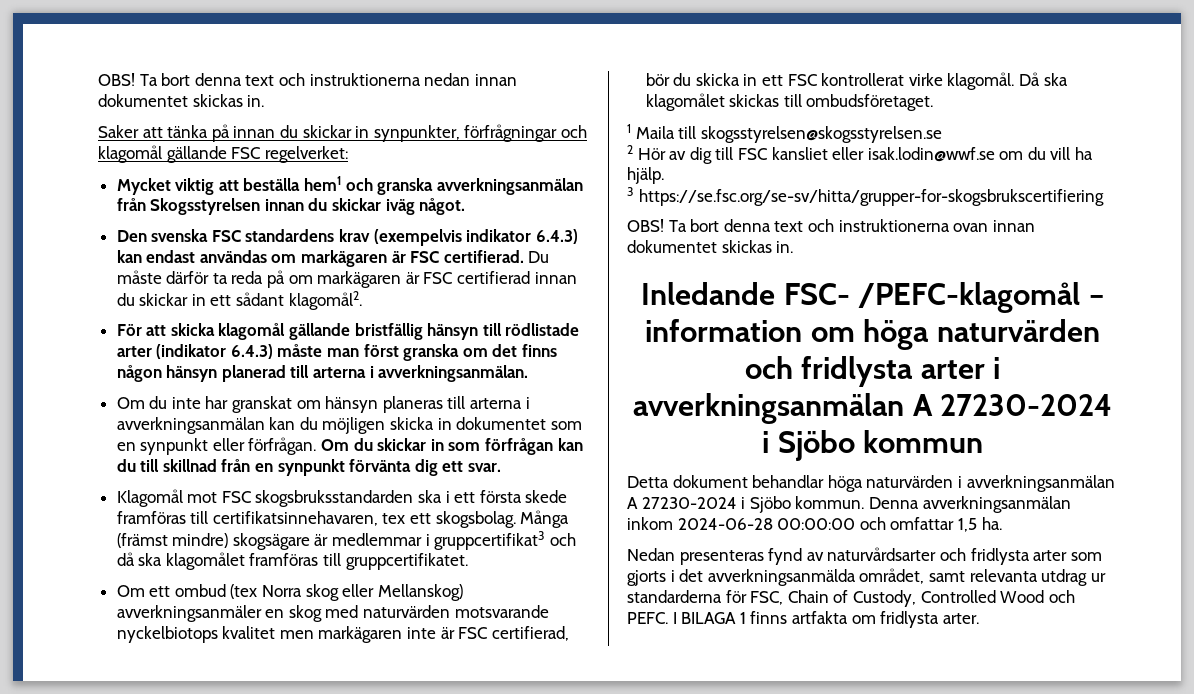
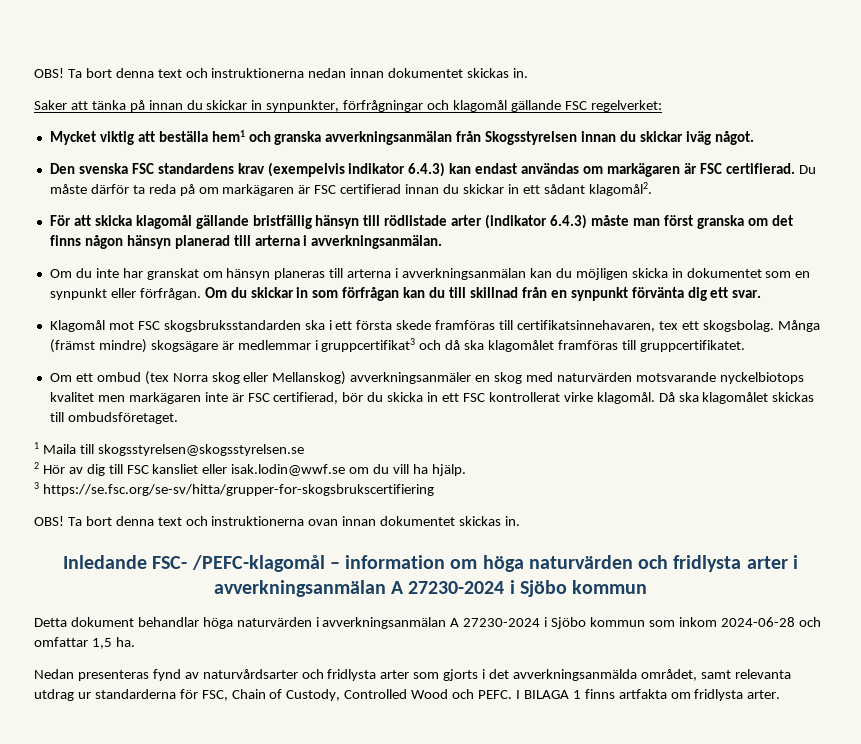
[795,496,1071,513] kommun. Denna avverkningsanmälan -> [590,617,675,627] kommun som
[777,518,856,530] 00:00:00 -> (795, 622) none

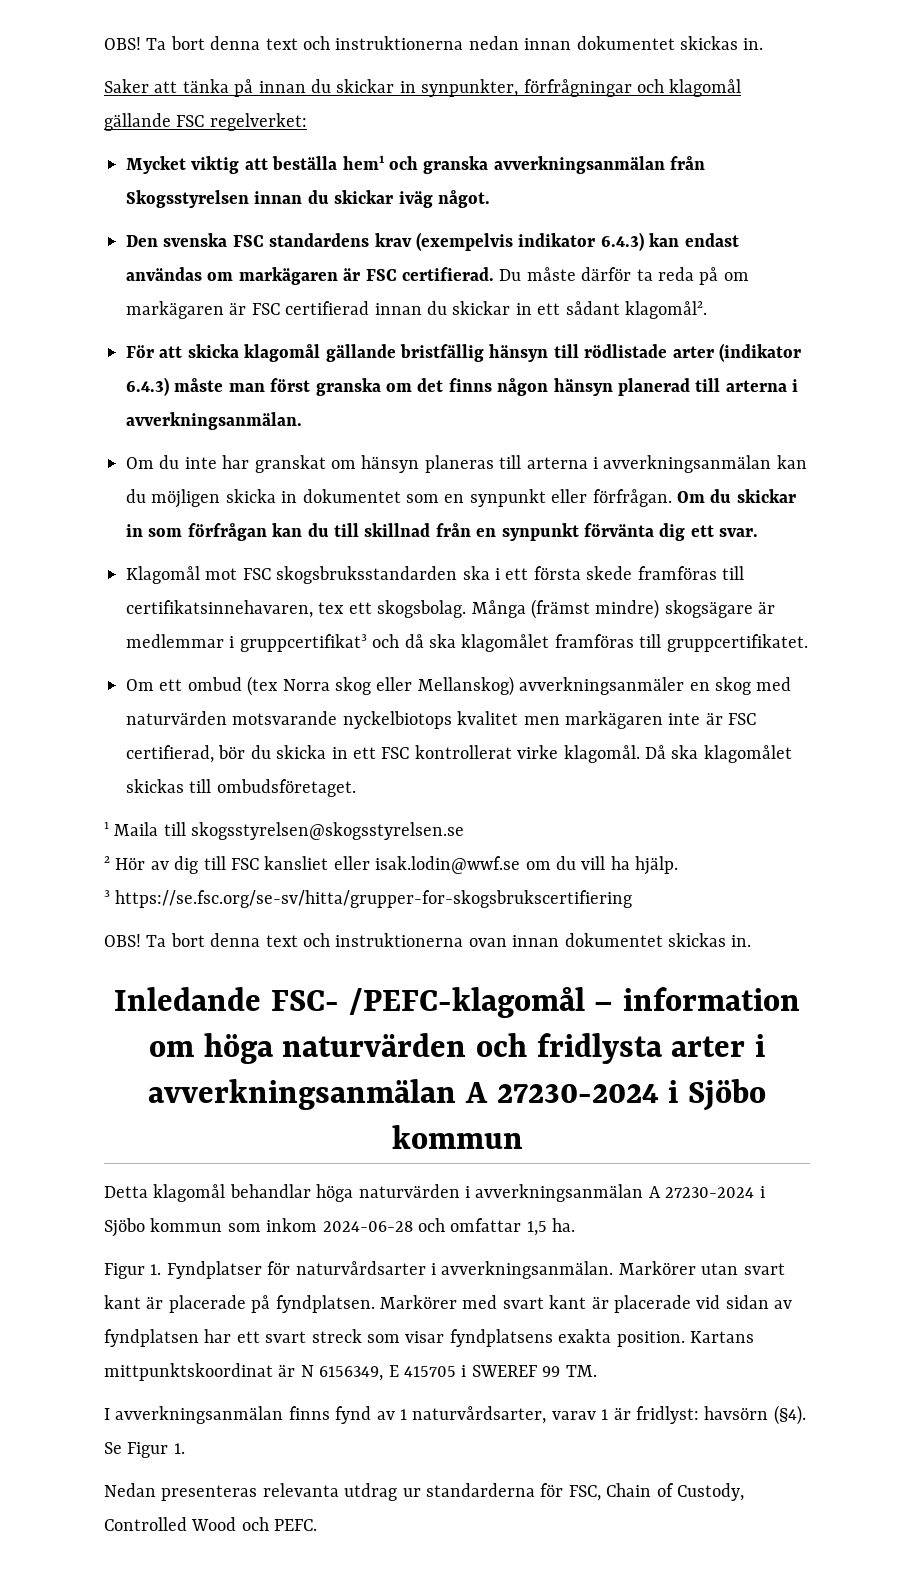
[70,617,134,627] dokument -> [153,1184,226,1202] klagomål
[34,669,731,681] Nedan presenteras fynd av naturvårdsarter och fridlysta arter som gjorts i det avverkningsanmälda området, samt -> [104,1261,785,1279] [104,1295,793,1313] [104,1329,754,1347] [104,1363,597,1381] [104,1405,806,1425] [104,1442,185,1458] [104,1483,258,1501] Figur 1. Fyndplatser för naturvårdsarter i avverkningsanmälan. Markörer utan svart kant är placerade på fyndplatsen. Markörer med svart kant är placerade vid sidan av fyndplatsen har ett svart streck som visar fyndplatsens exakta position. Kartans mittpunktskoordinat är N 6156349, E 415705 i SWEREF 99 TM. // I avverkningsanmälan finns fynd av 1 naturvårdsarter, varav 1 är fridlyst: havsörn (§4). Se Figur 1. // Nedan presenteras
[515,689,781,701] I BILAGA 1 finns artfakta om fridlysta arter. -> (318, 1525) none

